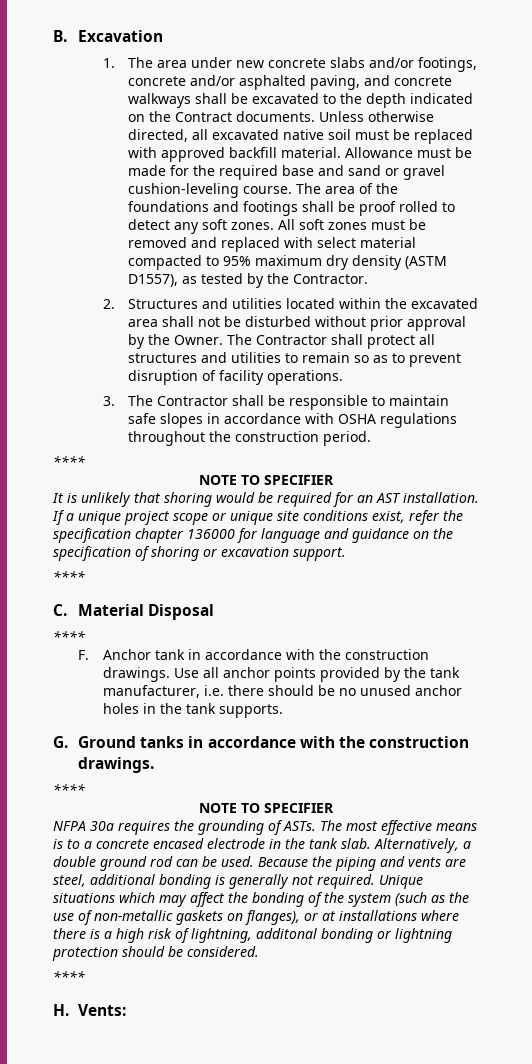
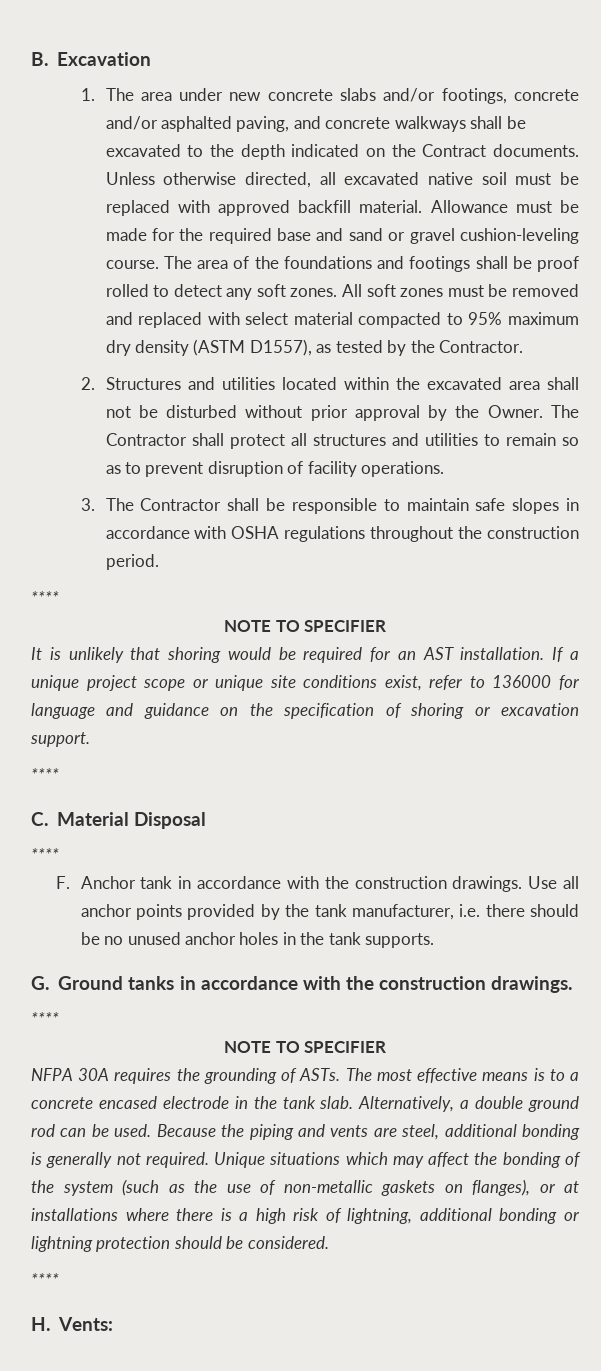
[443,510,463,521] [53,528,183,543] the specification chapter -> [469,676,485,688] to
[90,821,114,831] 30a -> [78,1068,110,1081] 30A
[256,928,317,939] additonal -> [419,1208,492,1221] additional

